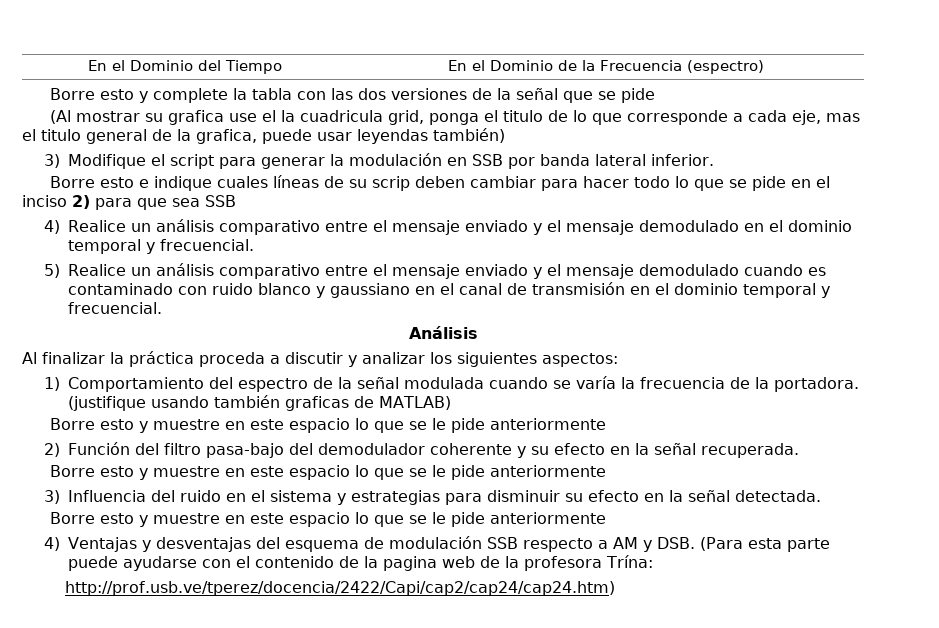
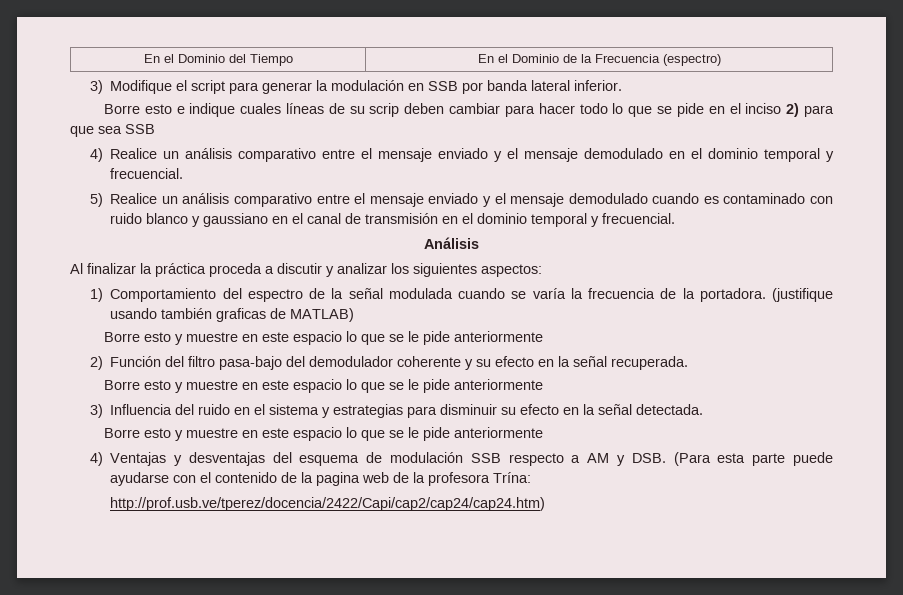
[49,88,655,103] [49,110,860,125] [22,128,505,144] // Borre esto y complete la tabla con las dos versiones de la señal que se pide // (Al mostrar su grafica use el la cuadricula grid, ponga el titulo de lo que corresponde a cada eje, mas el titulo general de la grafica, puede usar leyendas también) -> (721, 60) none

